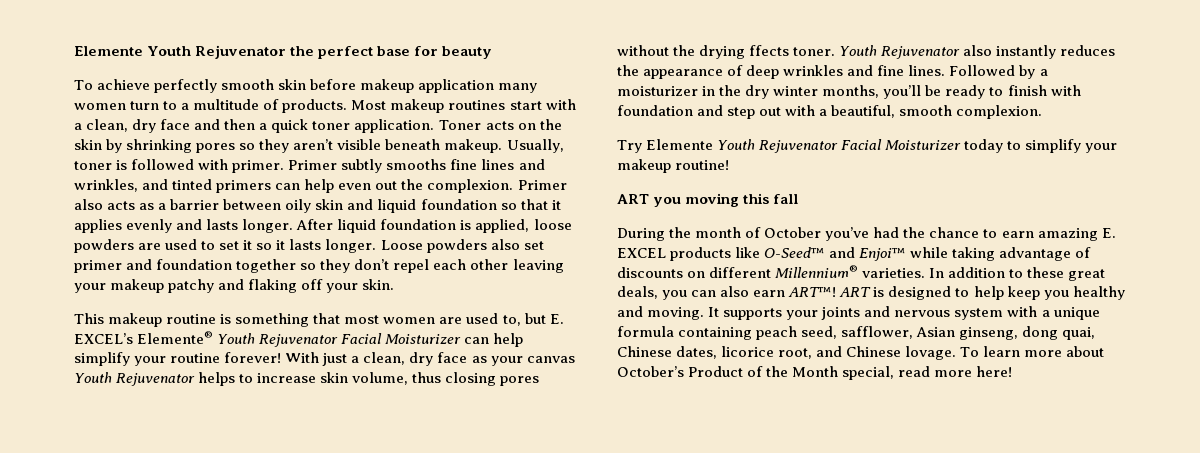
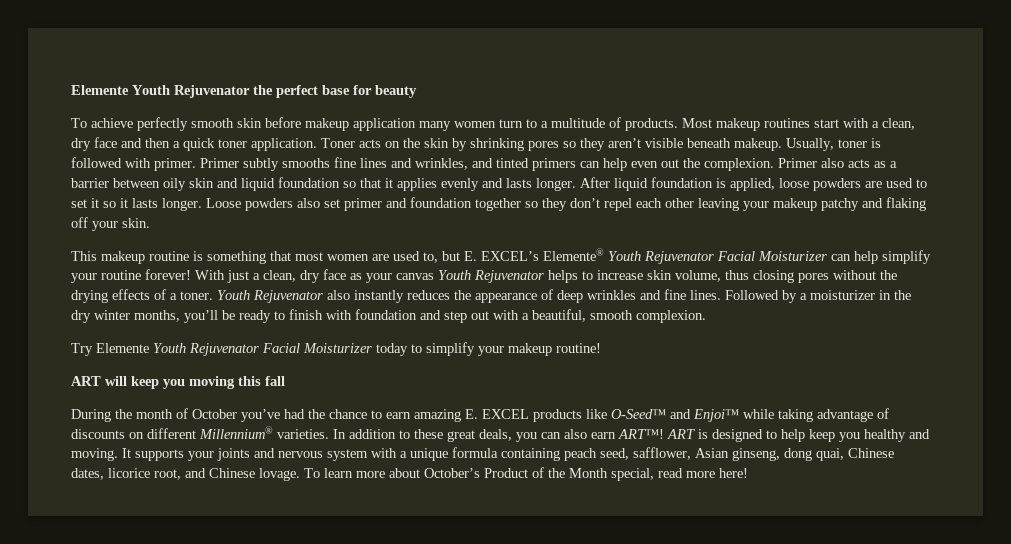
[749,45,790,56] ffects -> [112,289,177,300] effects of a
(649, 199) none -> [105,376,159,389] will keep

